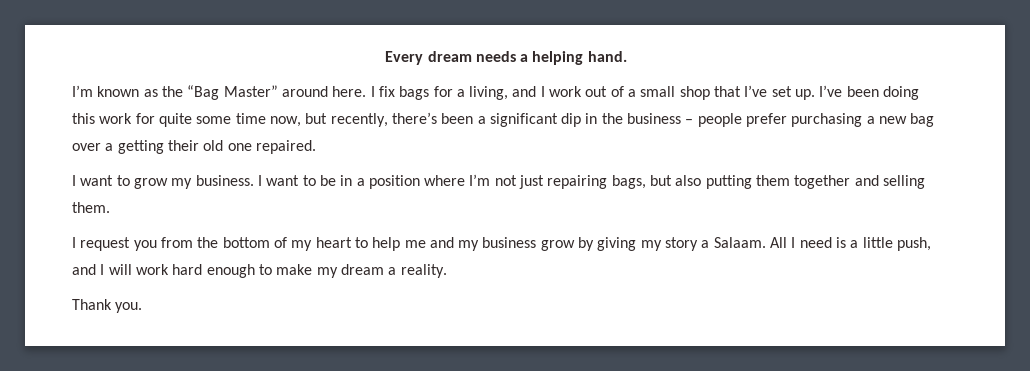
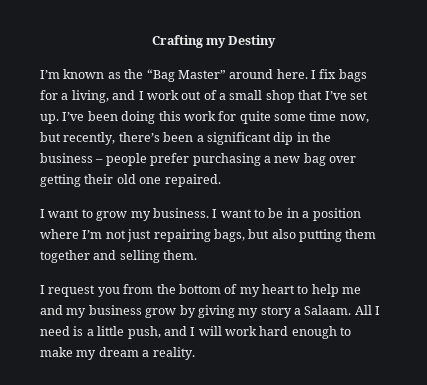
[385,51,627,65] Every dream needs a helping hand. -> [151,35,277,48] Crafting my Destiny
[105,143,114,151] a -> (356, 159) none
[72,299,143,313] // Thank you. -> (195, 353) none

